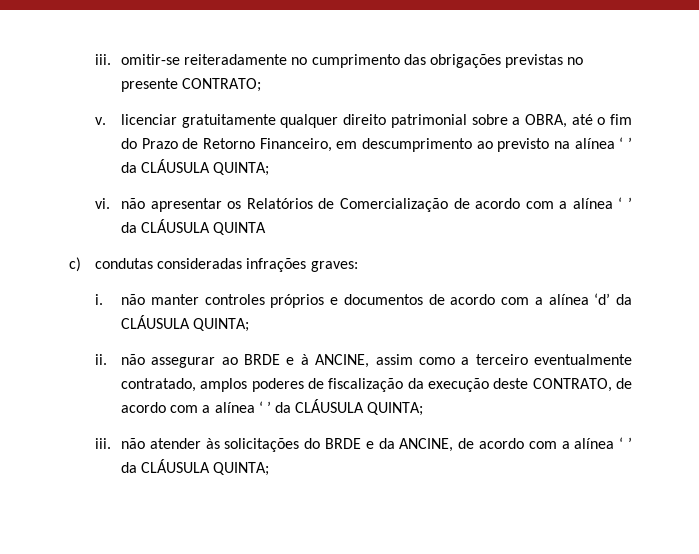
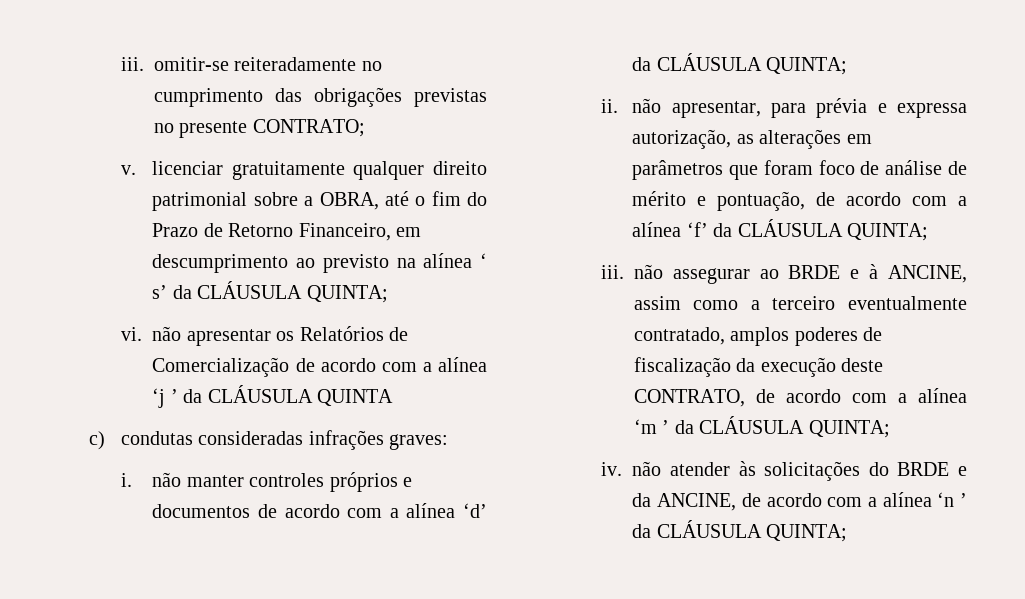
[627,137,632,149] ’ -> [152,285,168,299] s’
[618,197,623,209] ‘ -> [152,388,166,408] ‘j
(145, 359) none -> [671,98,967,118] [632,129,872,149] [632,160,967,180] [632,191,968,211] [632,219,929,241] [600,264,663,279] apresentar, para prévia e expressa autorização, as alterações em parâmetros que foram foco de análise de mérito e pontuação, de acordo com a alínea ‘f’ da CLÁUSULA QUINTA; // iii. não
[258,399,424,416] [94,438,111,449] ‘ ’ da CLÁUSULA QUINTA; // iii. -> [633,416,890,438] [600,462,622,476] ‘m ’ da CLÁUSULA QUINTA; // iv.
[619,437,624,449] ‘ -> [937,492,955,507] ‘n

